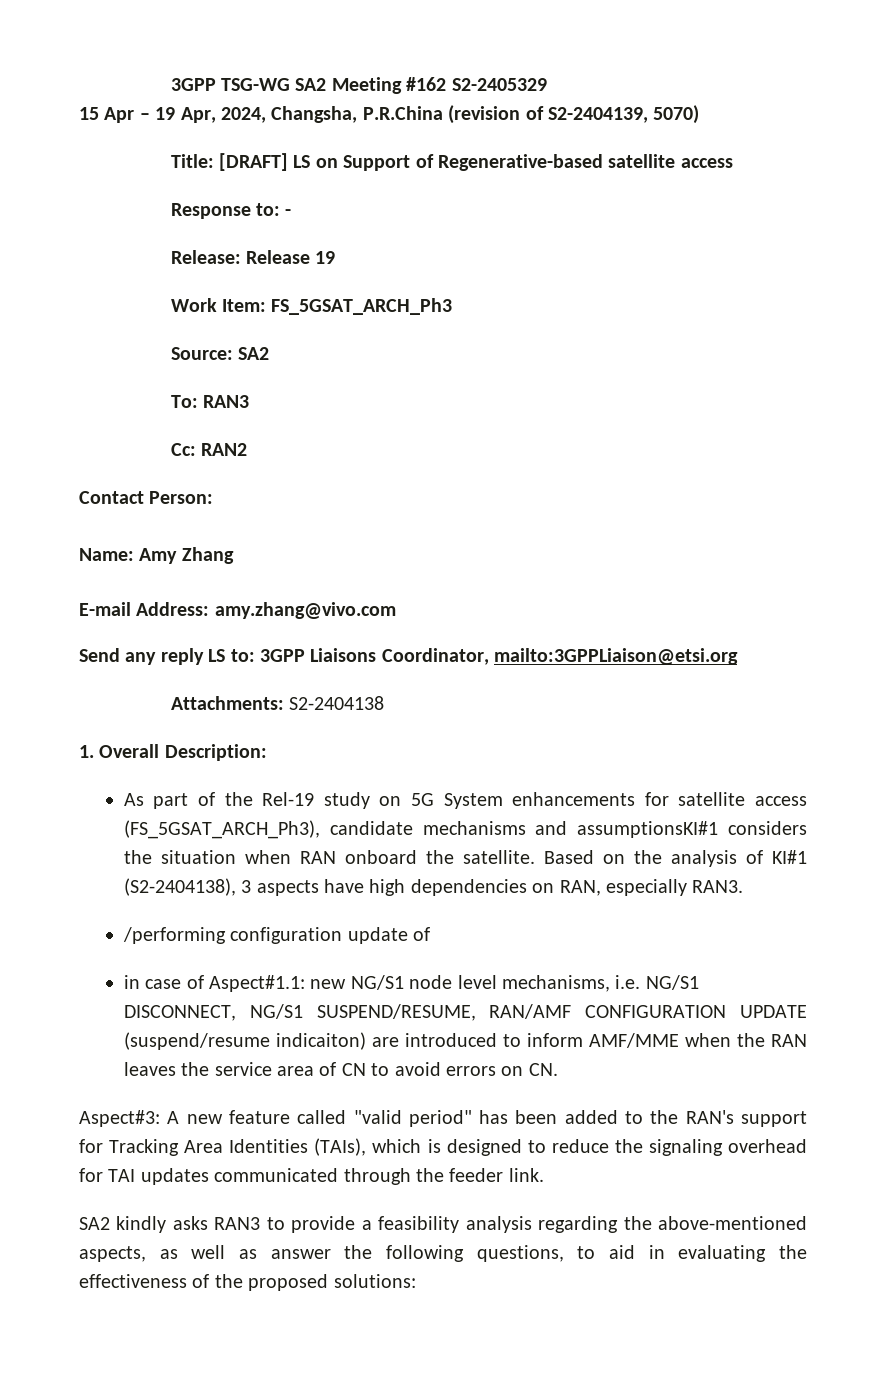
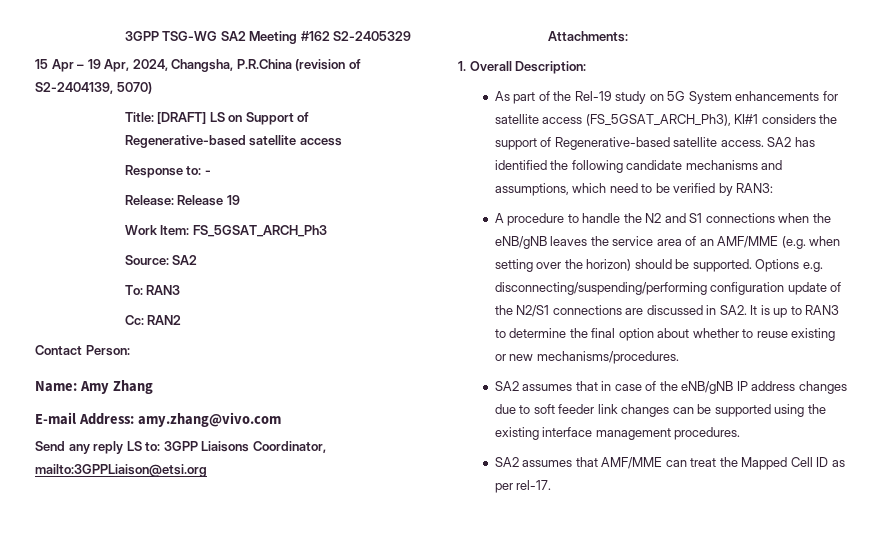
[288,696,384,710] S2-2404138 -> (628, 36) none
[329,821,808,838] [123,850,807,867] [123,878,744,896] [122,927,431,944] [123,975,699,992] [123,1004,808,1021] [123,1032,679,1050] candidate mechanisms and assumptionsKI#1 considers the situation when RAN onboard the satellite. Based on the analysis of KI#1 (S2-2404138), 3 aspects have high dependencies on RAN, especially RAN3. // /performing configuration update of // in case of Aspect#1.1: new NG/S1 node level mechanisms, i.e. NG/S1 DISCONNECT, NG/S1 SUSPEND/RESUME, RAN/AMF CONFIGURATION UPDATE (suspend/resume indicaiton) are introduced to inform AMF/MME -> [734,114,838,124] [494,137,815,150] [494,160,783,173] [494,183,774,196] [494,213,775,226] KI#1 considers the support of Regenerative-based satellite access. SA2 has identified the following candidate mechanisms and assumptions, which need to be verified by RAN3: // A procedure to handle the N2 and S1 connections
[771,1034,807,1047] RAN -> [494,236,547,249] eNB/gNB
[341,1062,558,1076] [79,1110,807,1127] [79,1138,807,1156] [79,1168,544,1185] [79,1216,807,1233] [79,1245,807,1262] [79,1274,416,1291] CN to avoid errors on CN. // Aspect#3: A new feature called "valid period" has been added to the RAN's support for Tracking Area Identities (TAIs), which is designed to reduce the signaling overhead for TAI updates communicated through the feeder link. // SA2 kindly asks RAN3 to provide a feasibility analysis regarding the above-mentioned aspects, as well as answer the following questions, to aid in evaluating the effectiveness of the proposed solutions: -> [699,236,841,249] [494,259,823,272] [494,282,842,295] [494,305,840,318] [494,328,836,341] [494,351,679,364] [494,381,847,394] [494,404,826,417] [494,427,741,440] [494,457,845,470] [494,480,552,493] an AMF/MME (e.g. when setting over the horizon) should be supported. Options e.g. disconnecting/suspending/performing configuration update of the N2/S1 connections are discussed in SA2. It is up to RAN3 to determine the final option about whether to reuse existing or new mechanisms/procedures. // SA2 assumes that in case of the eNB/gNB IP address changes due to soft feeder link changes can be supported using the existing interface management procedures. // SA2 assumes that AMF/MME can treat the Mapped Cell ID as per rel-17.

